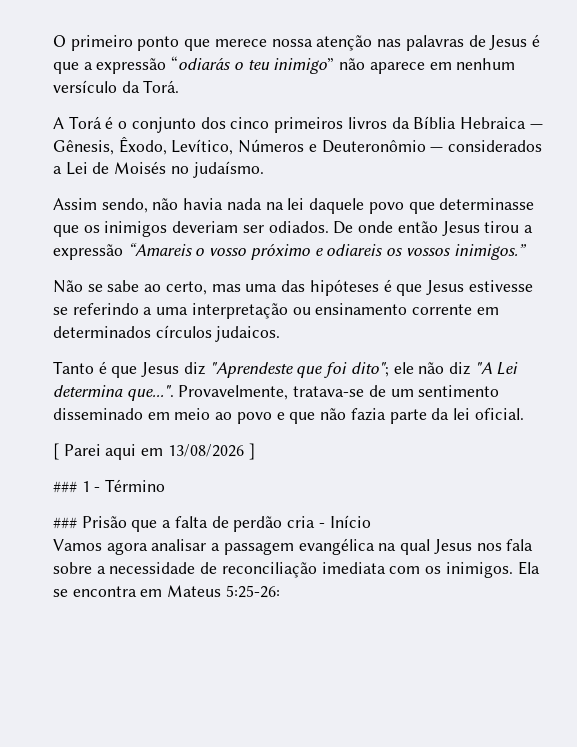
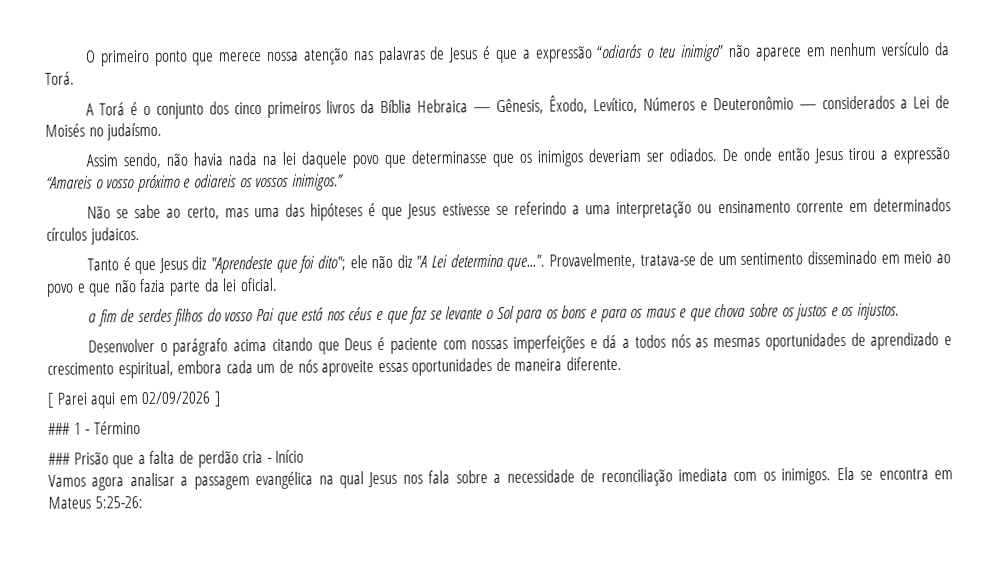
(524, 414) none -> [87,302,900,327] [87,332,952,356] [47,356,623,379] // a fim de serdes filhos do vosso Pai que está nos céus e que faz se levante o Sol para os bons e para os maus e que chova sobre os justos e os injustos. // Desenvolver o parágrafo acima citando que Deus é paciente com nossas imperfeições e dá a todos nós as mesmas oportunidades de aprendizado e crescimento espiritual, embora cada um de nós aproveite essas oportunidades de maneira diferente.
[167,444,244,457] 13/08/2026 -> [141,391,211,405] 02/09/2026

